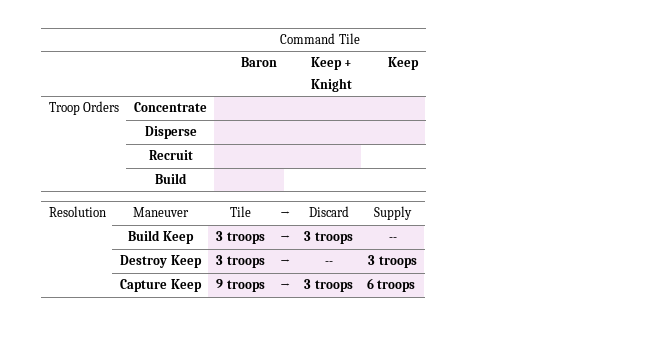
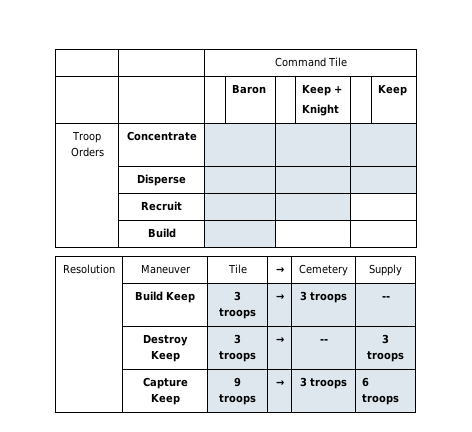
[308,206,349,217] Discard -> [299,264,348,276] Cemetery

